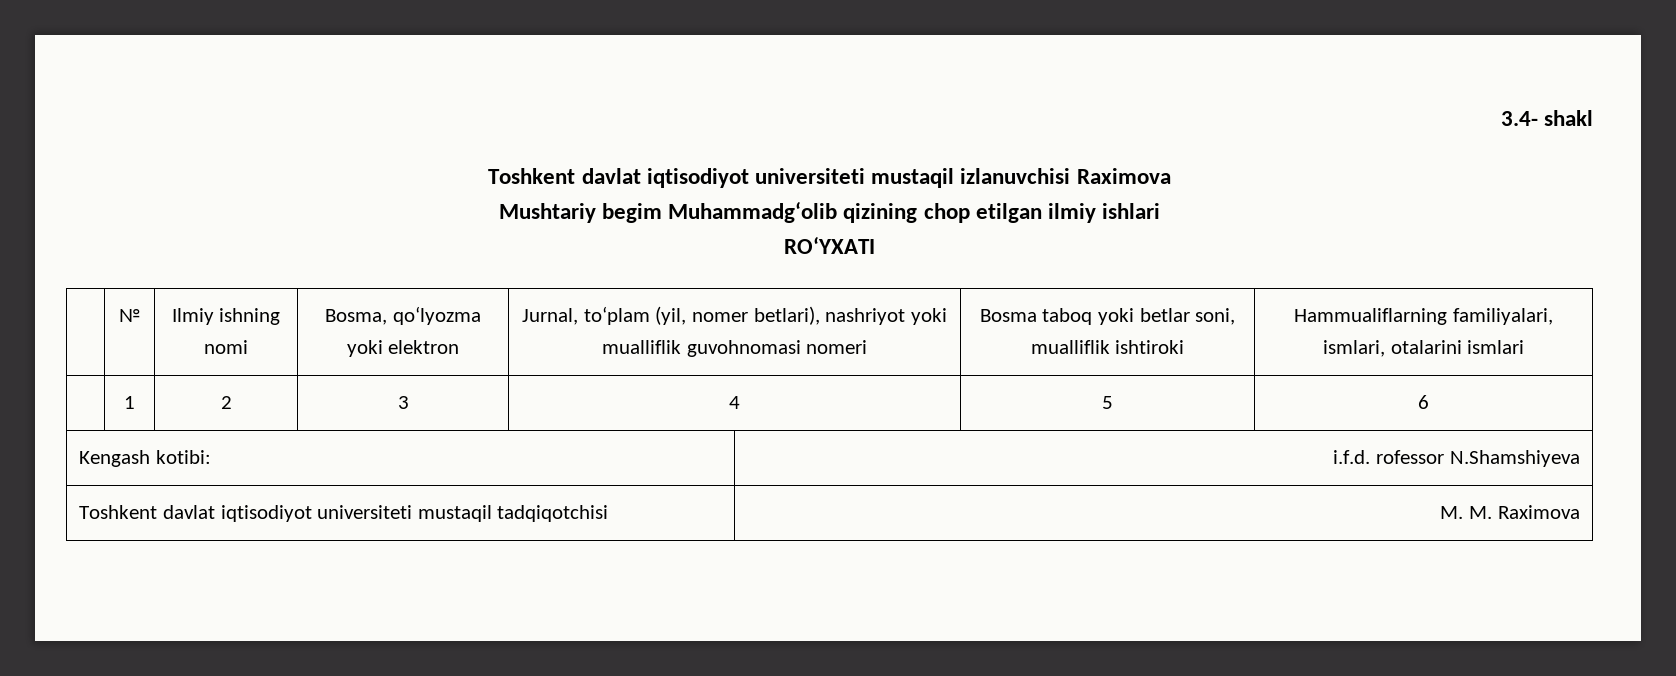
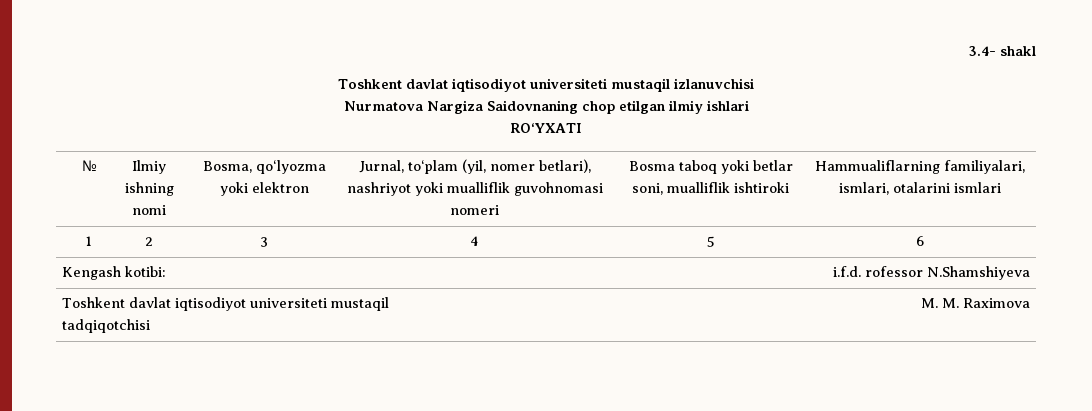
[1076,168,1171,184] [498,202,918,223] Raximova // Mushtariy begim Muhammadg‘olib qizining -> [343,100,578,114] // Nurmatova Nargiza Saidovnaning

